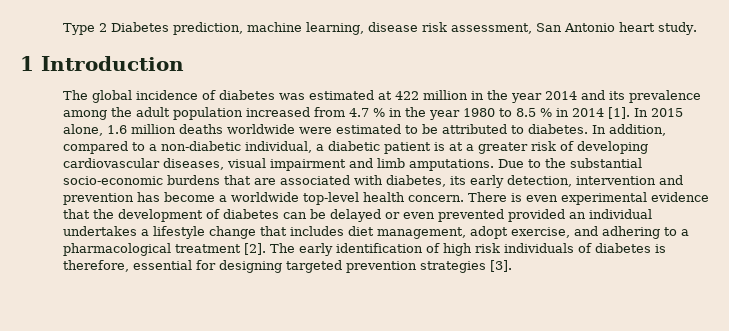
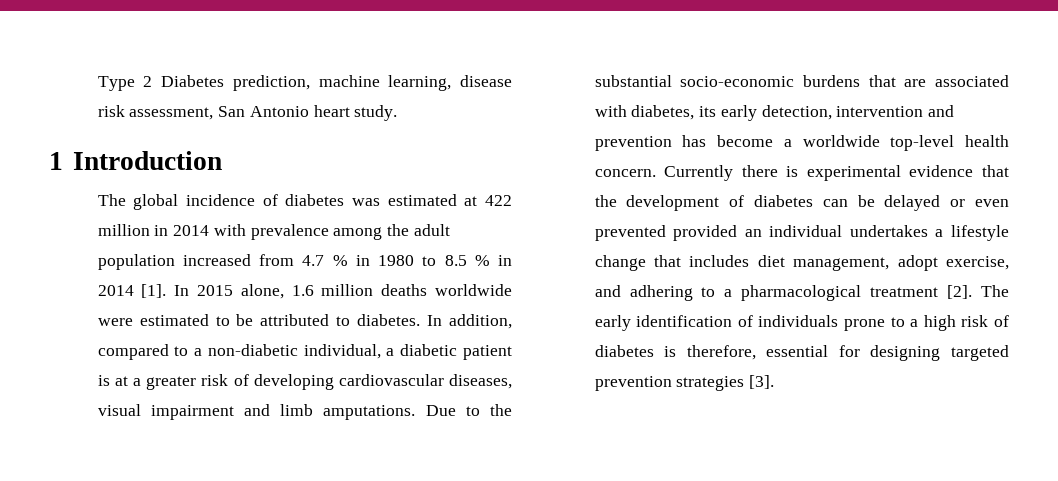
[486,90,625,103] the year 2014 and its -> [173,224,246,236] 2014 with
[404,107,460,120] the year -> (370, 260) none
[467,192,558,202] There is even -> [664,165,799,181] Currently there is
(440, 248) none -> [758,315,919,331] individuals prone to a
[503,243,574,253] individuals -> (989, 321) none

